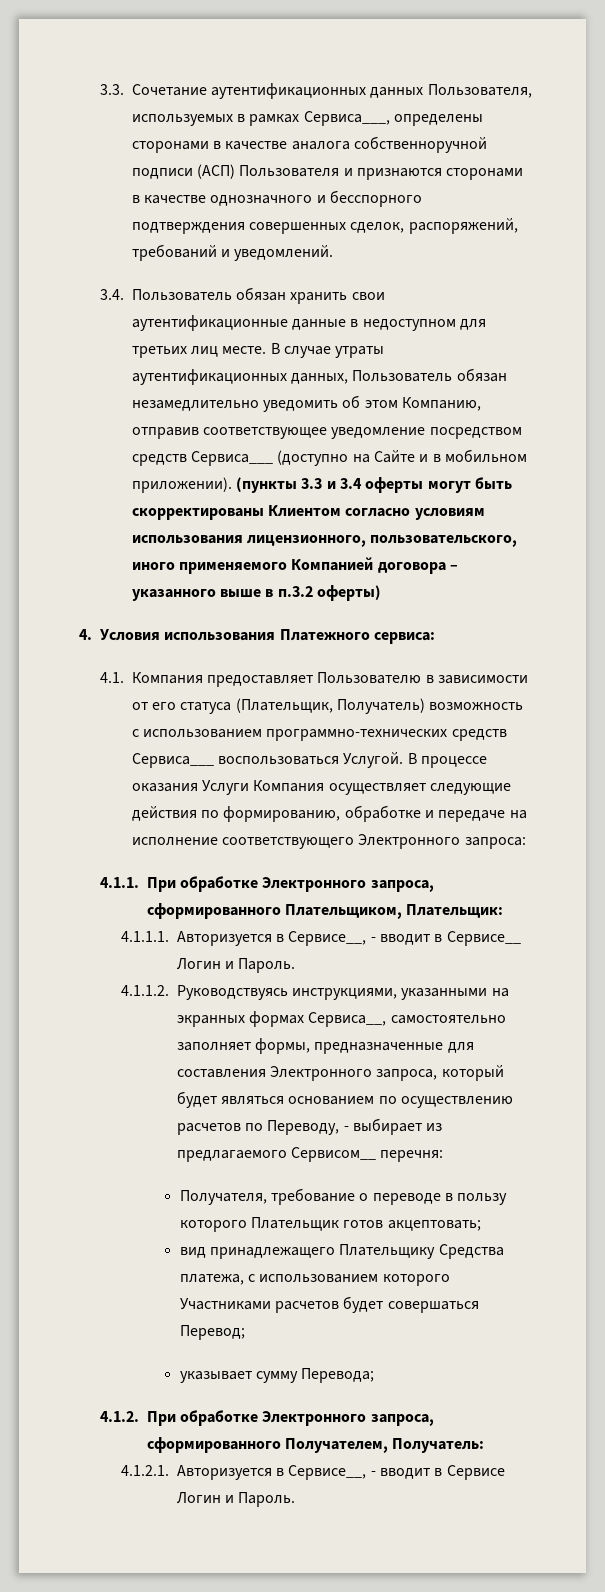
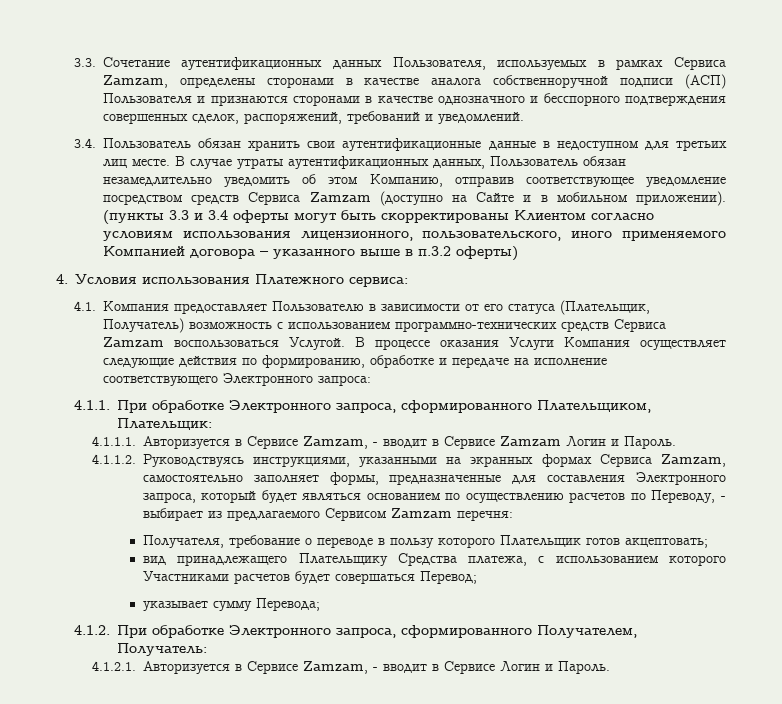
[303,111,390,126] Сервиса___, -> [674,57,727,70] [102,75,168,88] Сервиса Zamzam,
[191,451,274,466] Сервиса___ -> [248,192,371,205] Сервиса Zamzam
[131,753,214,768] Сервиса___ -> [613,319,666,332] [102,337,164,347] Сервиса Zamzam
[288,931,521,946] Сервисе__, - вводит в Сервисе__ -> [246,436,561,449] Сервисе Zamzam, - вводит в Сервисе Zamzam
[308,1012,387,1027] Сервиса__, -> [599,454,726,467] Сервиса Zamzam,
[290,1147,376,1162] Сервисом__ -> [324,508,452,521] Сервисом Zamzam
[288,1465,367,1480] Сервисе__, -> [246,661,368,674] Сервисе Zamzam,

